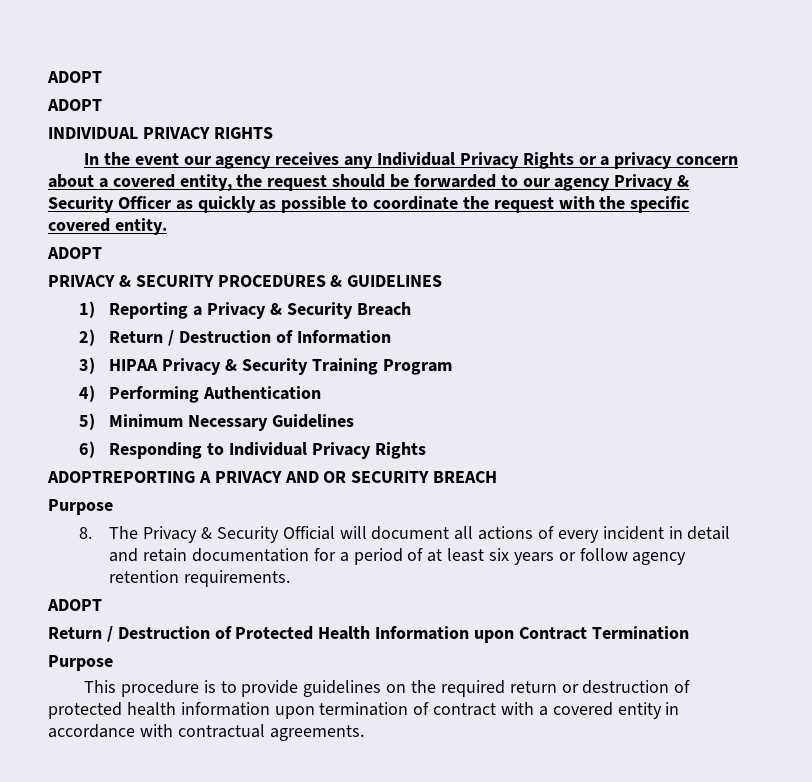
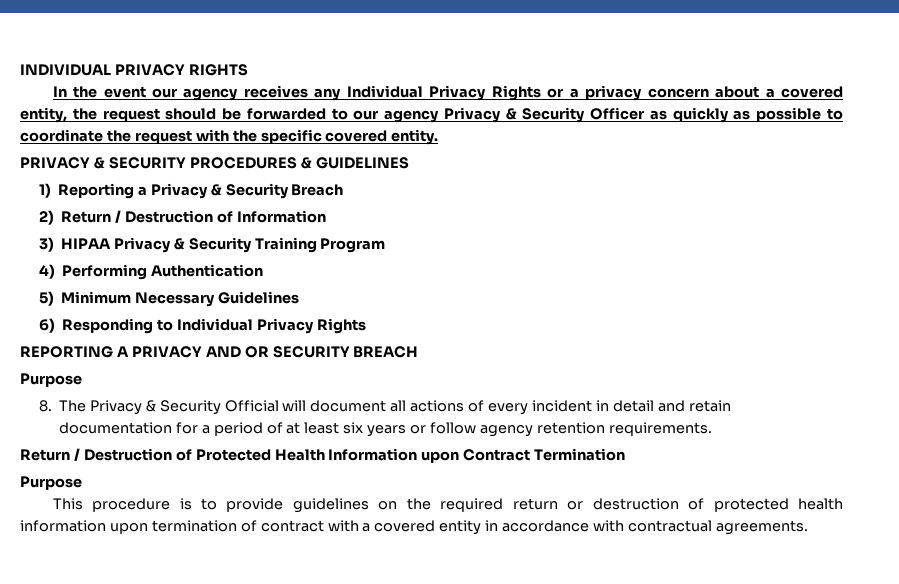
[47,71,102,83] [47,99,102,111] ADOPT // ADOPT // -> (20, 70) none
[47,247,102,259] // ADOPT -> (439, 137) none
[47,471,195,483] ADOPTREPORTING -> [20,346,113,358] REPORTING
[47,599,102,611] // ADOPT -> (712, 429) none

